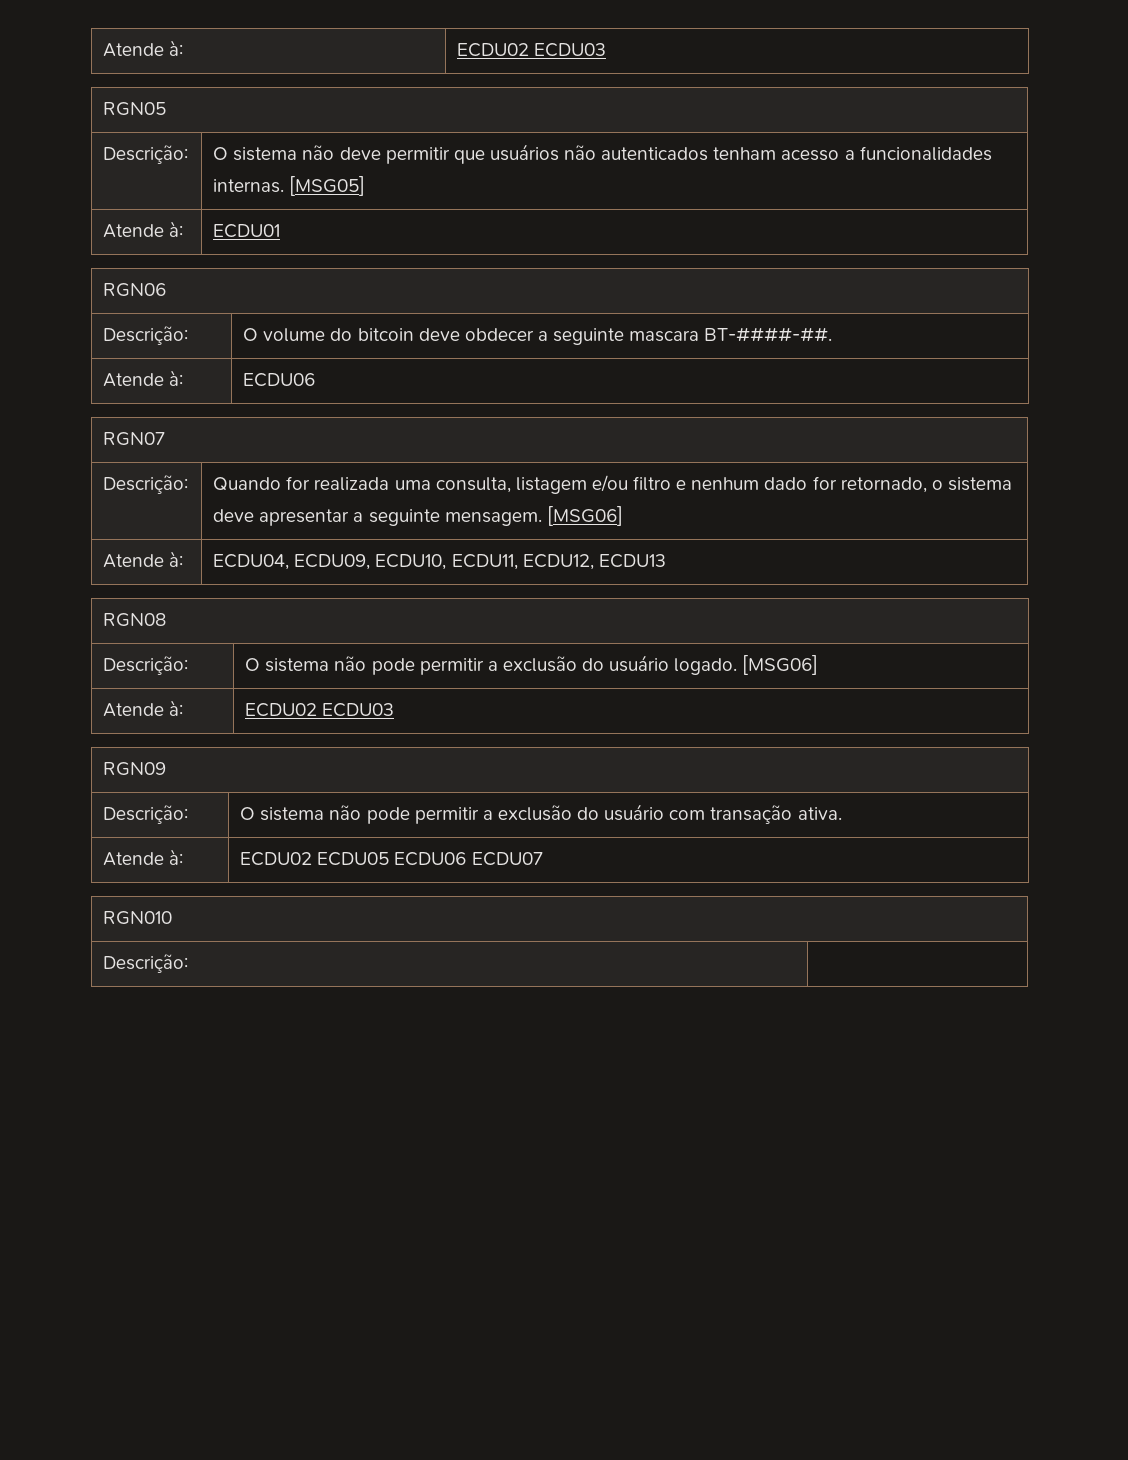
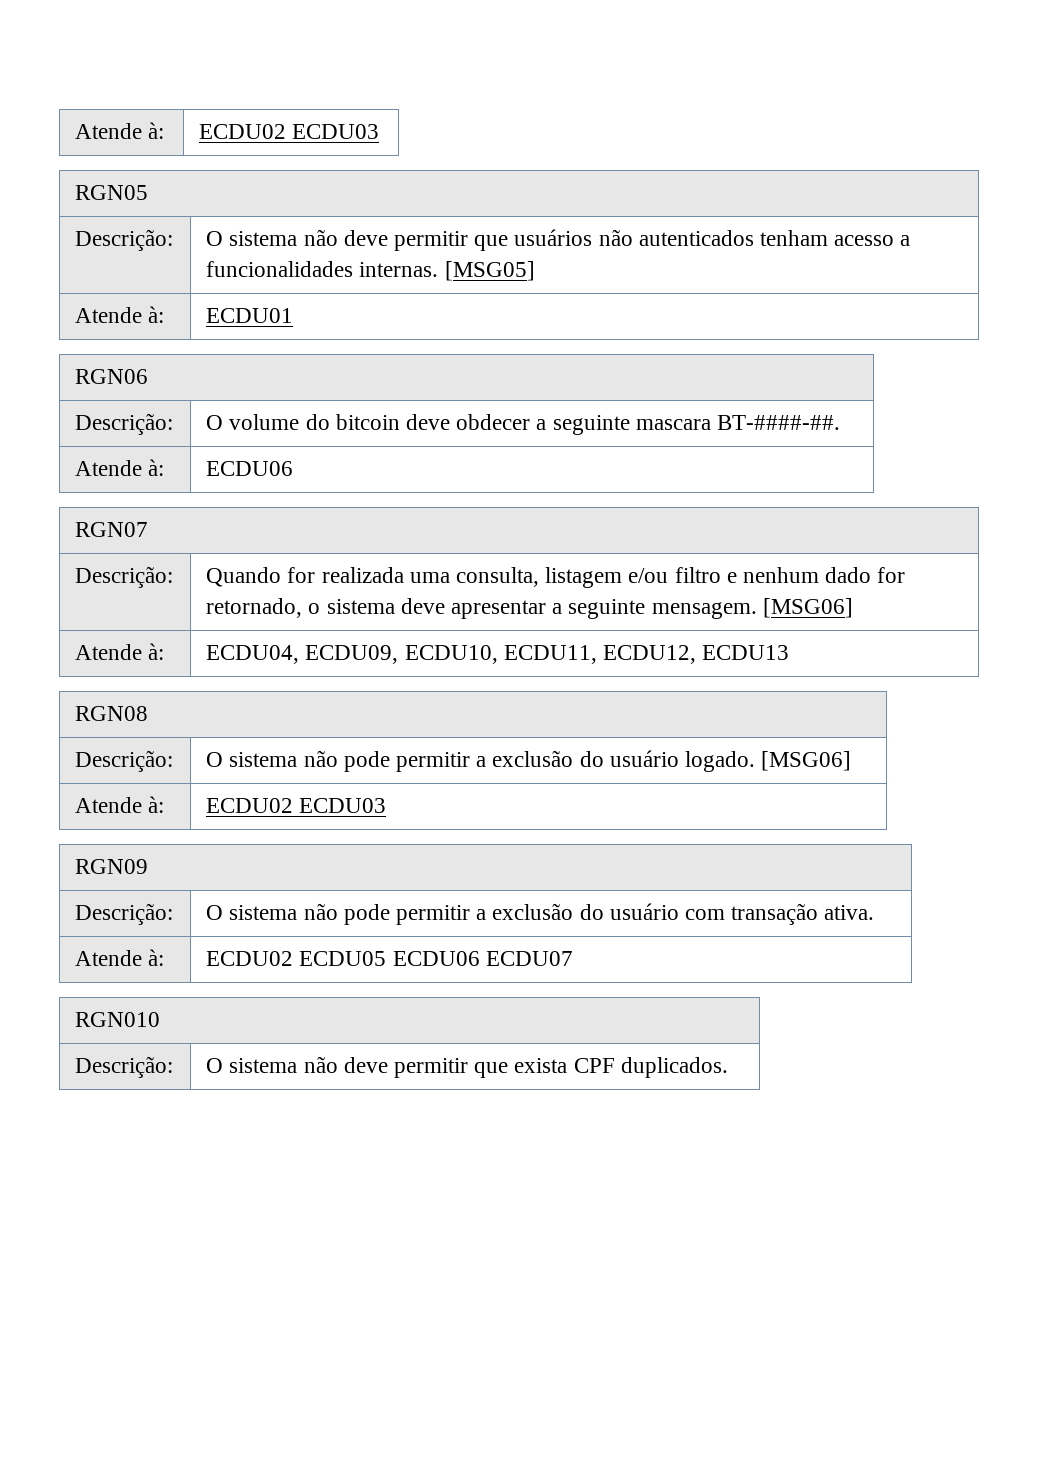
(189, 963) none -> [206,1056,728,1078] O sistema não deve permitir que exista CPF duplicados.

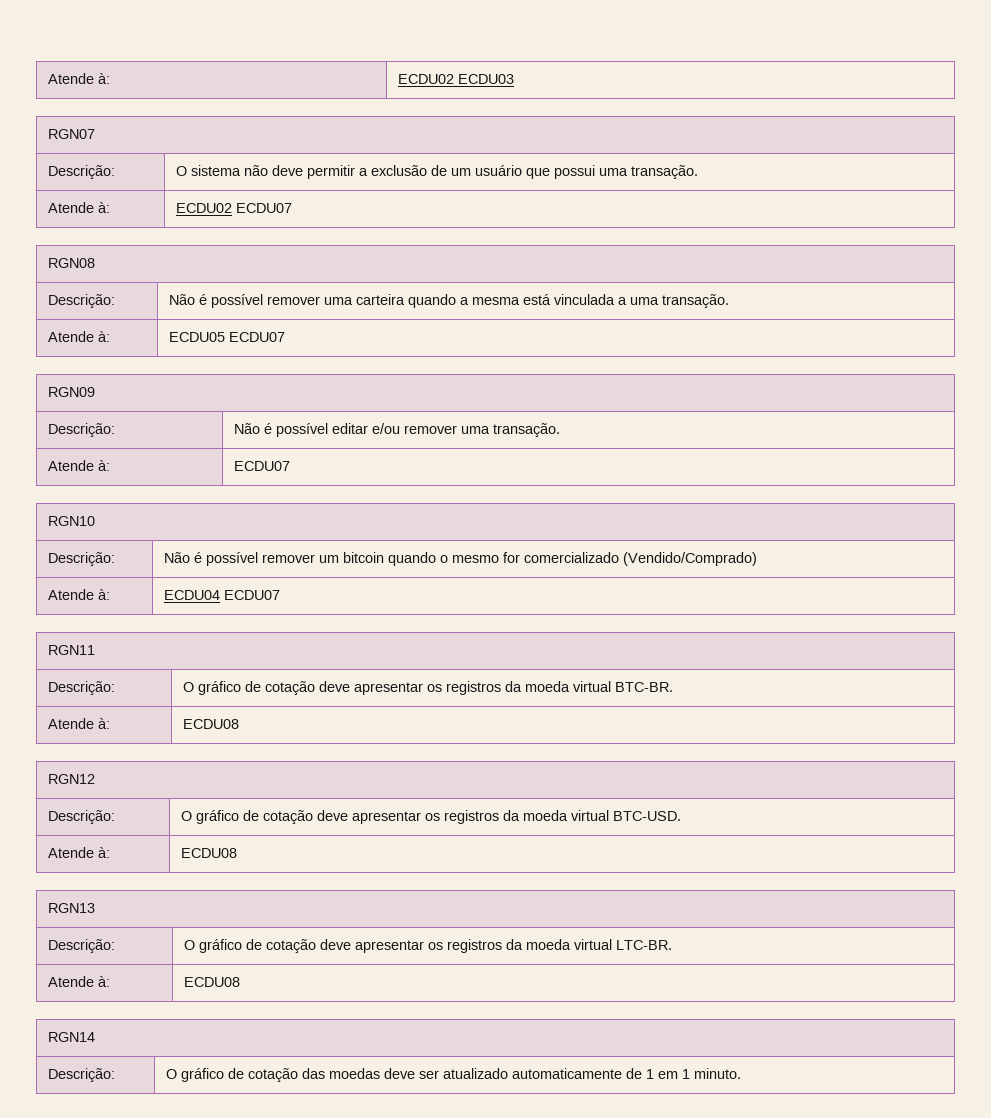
[75,122,165,139] [199,124,380,139] [75,185,149,200] [75,229,174,251] [206,229,911,251] [206,261,535,281] [75,306,165,323] [206,308,294,323] [75,369,149,384] [75,413,174,435] [206,414,840,435] [75,459,165,476] [206,461,294,476] [75,522,149,537] [75,566,174,588] [206,567,906,588] [206,598,853,619] [75,643,165,660] [206,645,790,664] [75,706,149,721] [75,750,174,772] [206,750,852,772] [75,796,165,813] [206,798,387,813] Atende à: | ECDU02 ECDU03 // RGN05 // Descrição: | O sistema não deve permitir que usuários não autenticados tenham acesso a funcionalidades internas. [MSG05] // Atende à: | ECDU01 // RGN06 // Descrição: | O volume do bitcoin deve obdecer a seguinte mascara BT-####-##. // Atende à: | ECDU06 // RGN07 // Descrição: | Quando for realizada uma consulta, listagem e/ou filtro e nenhum dado for retornado, o sistema deve apresentar a seguinte mensagem. [MSG06] // Atende à: | ECDU04, ECDU09, ECDU10, ECDU11, ECDU12, ECDU13 // RGN08 // Descrição: | O sistema não pode permitir a exclusão do usuário logado. [MSG06] // Atende à: | ECDU02 ECDU03 -> [47,73,110,84] [397,74,514,84] [47,129,95,139] [47,165,115,179] [175,165,698,179] [47,202,110,213] [175,203,292,213] [47,258,95,268] [47,294,115,308] [168,294,729,308] [47,331,110,342] [168,332,285,342] Atende à: | ECDU02 ECDU03 // RGN07 // Descrição: | O sistema não deve permitir a exclusão de um usuário que possui uma transação. // Atende à: | ECDU02 ECDU07 // RGN08 // Descrição: | Não é possível remover uma carteira quando a mesma está vinculada a uma transação. // Atende à: | ECDU05 ECDU07
[206,903,875,925] [75,949,165,966] [206,951,573,966] [75,1012,161,1027] [75,1056,174,1078] [206,1056,728,1078] O sistema não pode permitir a exclusão do usuário com transação ativa. // Atende à: | ECDU02 ECDU05 ECDU06 ECDU07 // RGN010 // Descrição: | O sistema não deve permitir que exista CPF duplicados. -> [233,423,560,437] [47,460,110,471] [233,461,290,471] [47,516,95,526] [47,552,115,566] [163,552,757,566] [47,589,110,600] [163,590,280,600] [47,645,95,655] [47,681,115,695] [182,681,673,695] [47,718,110,729] [182,719,239,729] [47,774,95,784] [47,810,115,824] [180,810,681,824] [47,847,110,858] [180,848,237,858] [47,903,95,913] [47,939,115,953] [183,939,672,953] [47,976,110,987] [183,977,240,987] [47,1032,95,1042] [47,1068,115,1082] [165,1068,741,1082] Não é possível editar e/ou remover uma transação. // Atende à: | ECDU07 // RGN10 // Descrição: | Não é possível remover um bitcoin quando o mesmo for comercializado (Vendido/Comprado) // Atende à: | ECDU04 ECDU07 // RGN11 // Descrição: | O gráfico de cotação deve apresentar os registros da moeda virtual BTC-BR. // Atende à: | ECDU08 // RGN12 // Descrição: | O gráfico de cotação deve apresentar os registros da moeda virtual BTC-USD. // Atende à: | ECDU08 // RGN13 // Descrição: | O gráfico de cotação deve apresentar os registros da moeda virtual LTC-BR. // Atende à: | ECDU08 // RGN14 // Descrição: | O gráfico de cotação das moedas deve ser atualizado automaticamente de 1 em 1 minuto.

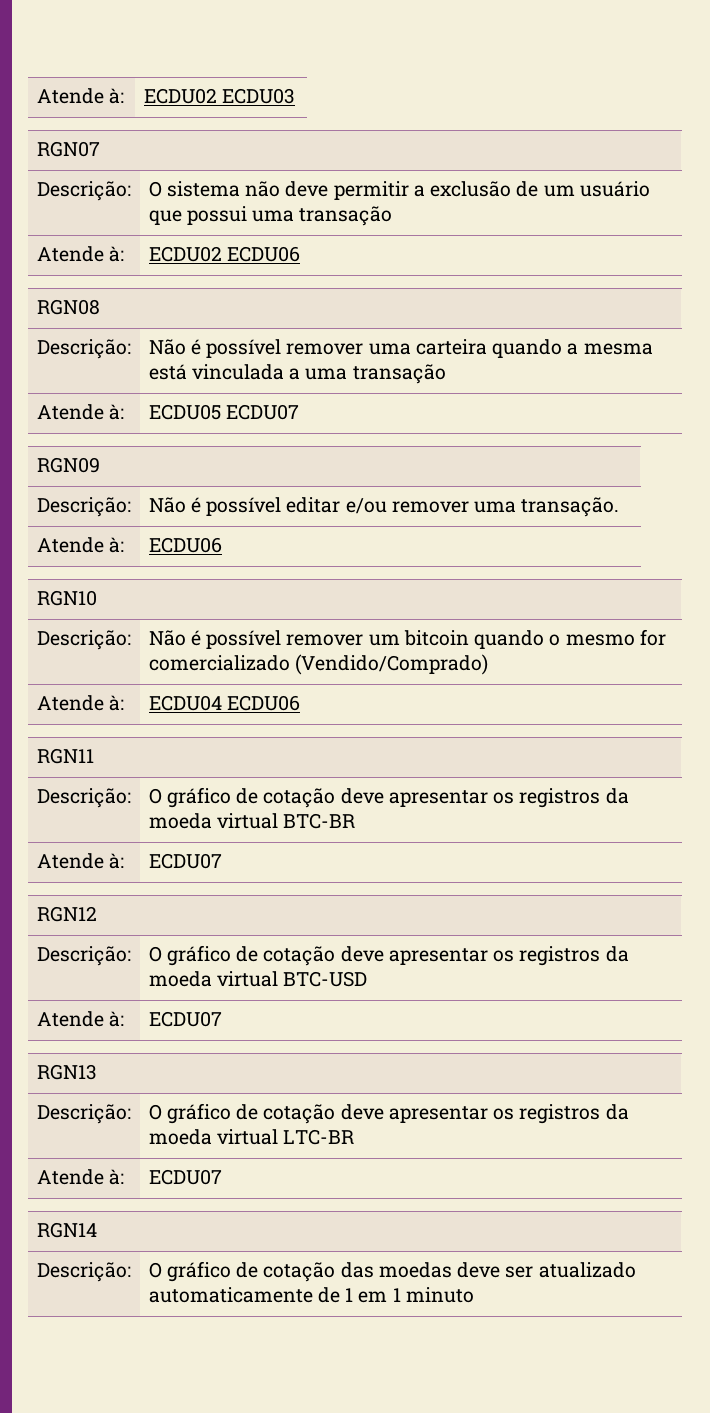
[630,165,698,179] [47,202,110,213] [175,203,292,213] transação. // Atende à: | ECDU02 ECDU07 -> [299,206,393,226] [36,246,124,262] [148,246,300,262] transação // Atende à: | ECDU02 ECDU06
[661,294,729,308] transação. -> [352,364,446,384] transação
[233,461,290,471] ECDU07 -> [148,537,222,553] ECDU06
[223,590,280,600] ECDU07 -> [226,695,300,711] ECDU06
[614,682,673,692] [47,718,110,729] [182,719,239,729] BTC-BR. // Atende à: | ECDU08 -> [283,813,356,829] [36,853,124,869] [148,853,222,869] BTC-BR // Atende à: | ECDU07
[612,811,681,821] [47,847,110,858] [180,848,237,858] BTC-USD. // Atende à: | ECDU08 -> [283,971,368,987] [36,1011,124,1027] [148,1011,222,1027] BTC-USD // Atende à: | ECDU07
[615,940,672,950] [47,976,110,987] [183,977,240,987] LTC-BR. // Atende à: | ECDU08 -> [283,1129,355,1145] [36,1169,124,1185] [148,1169,222,1185] LTC-BR // Atende à: | ECDU07
[693,1068,741,1079] minuto. -> [405,1287,474,1303] minuto

